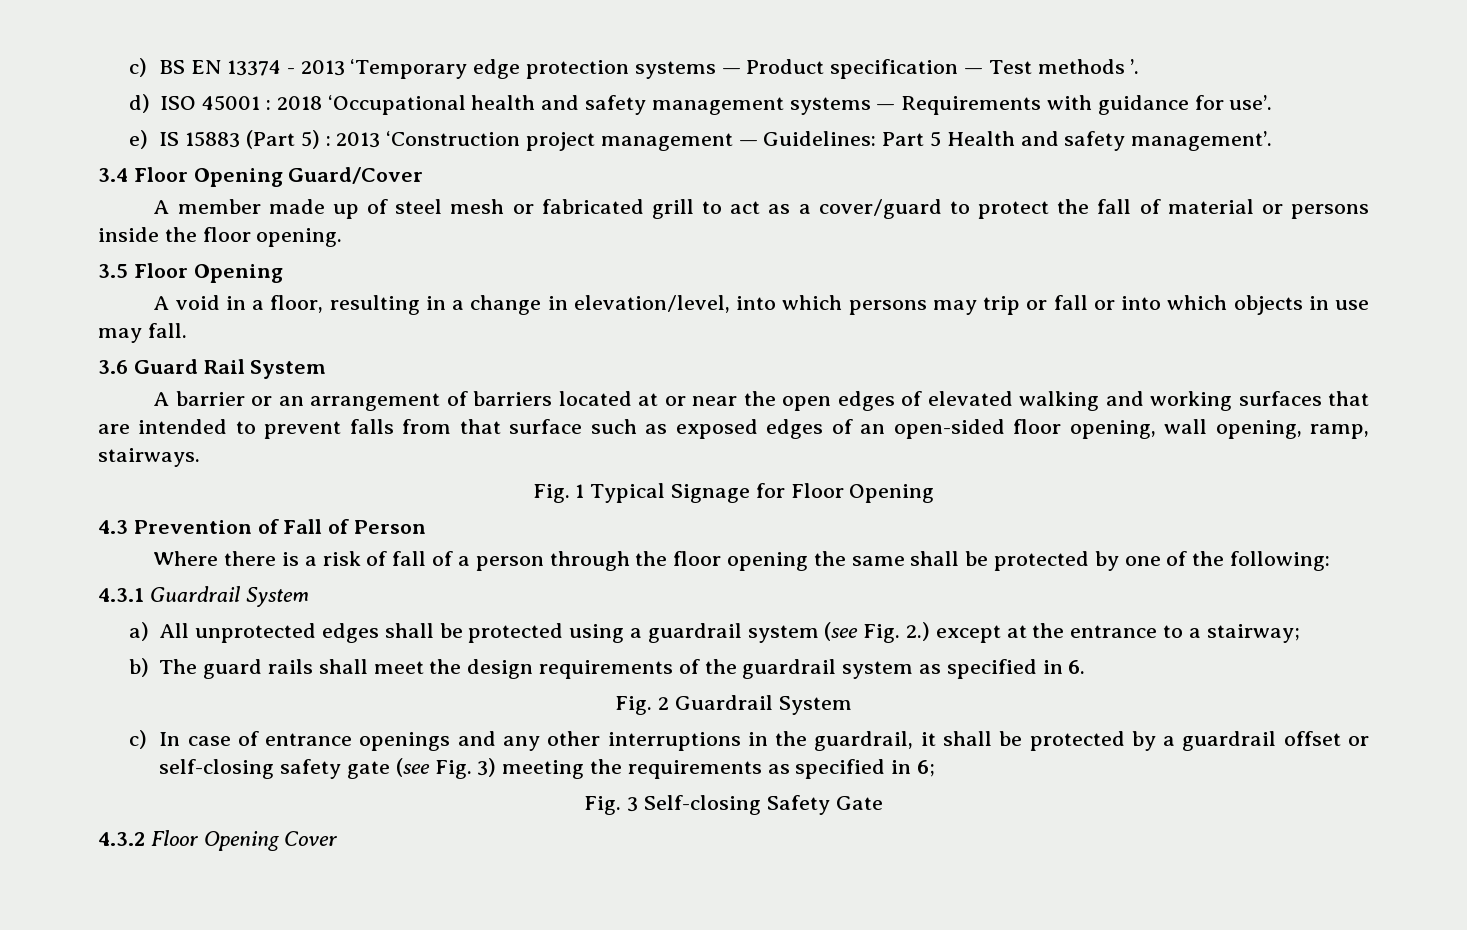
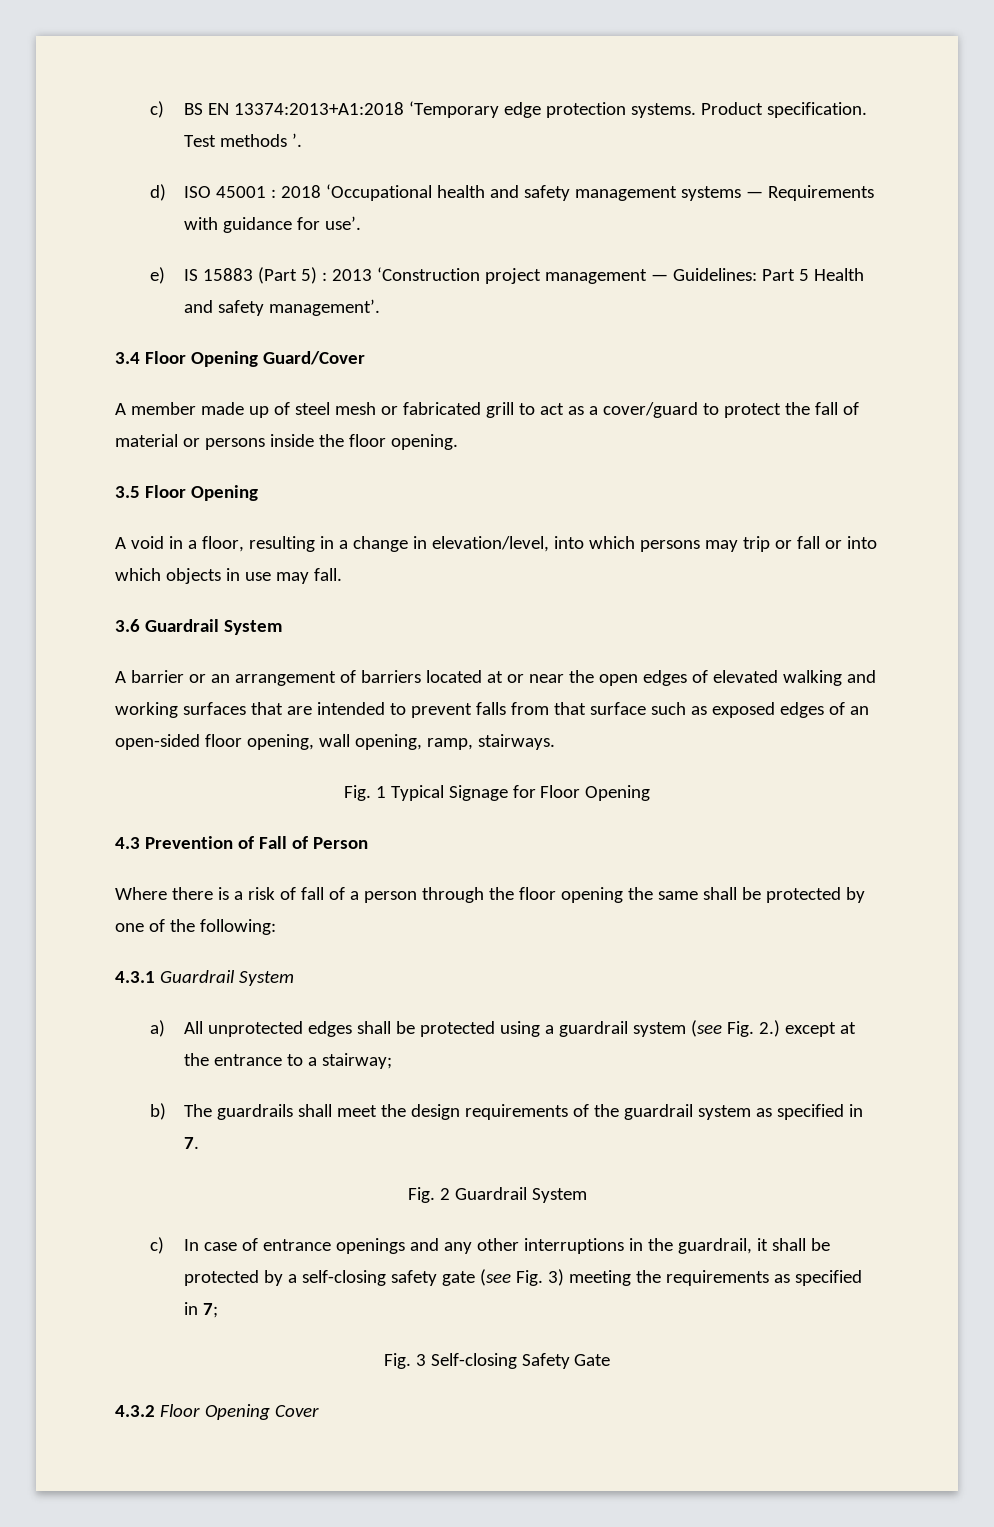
[226,59,983,79] 13374 - 2013 ‘Temporary edge protection systems — Product specification — -> [234,101,868,118] 13374:2013+A1:2018 ‘Temporary edge protection systems. Product specification.
[133,359,245,374] Guard Rail -> [144,619,219,632] Guardrail
[203,659,314,679] guard rails -> [217,1104,294,1120] guardrails
[1068,660,1086,674] 6. -> [184,1137,200,1149] 7.
[1182,731,1370,751] guardrail offset or -> (298, 1278) none
[916,760,935,777] 6; -> [203,1303,219,1318] 7;

